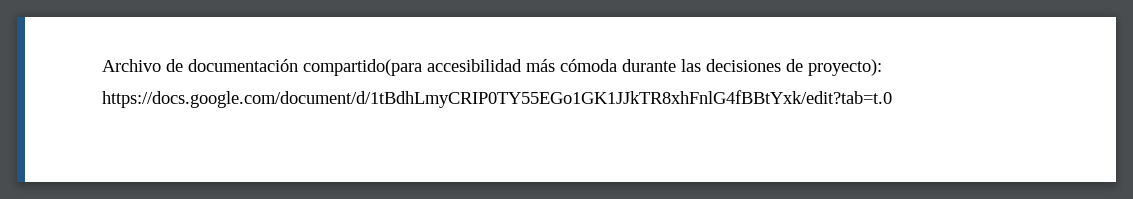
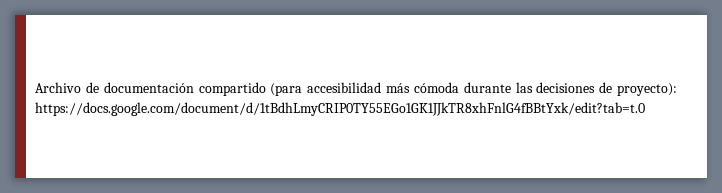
[303,59,422,76] compartido(para -> [198,82,303,96] compartido (para

